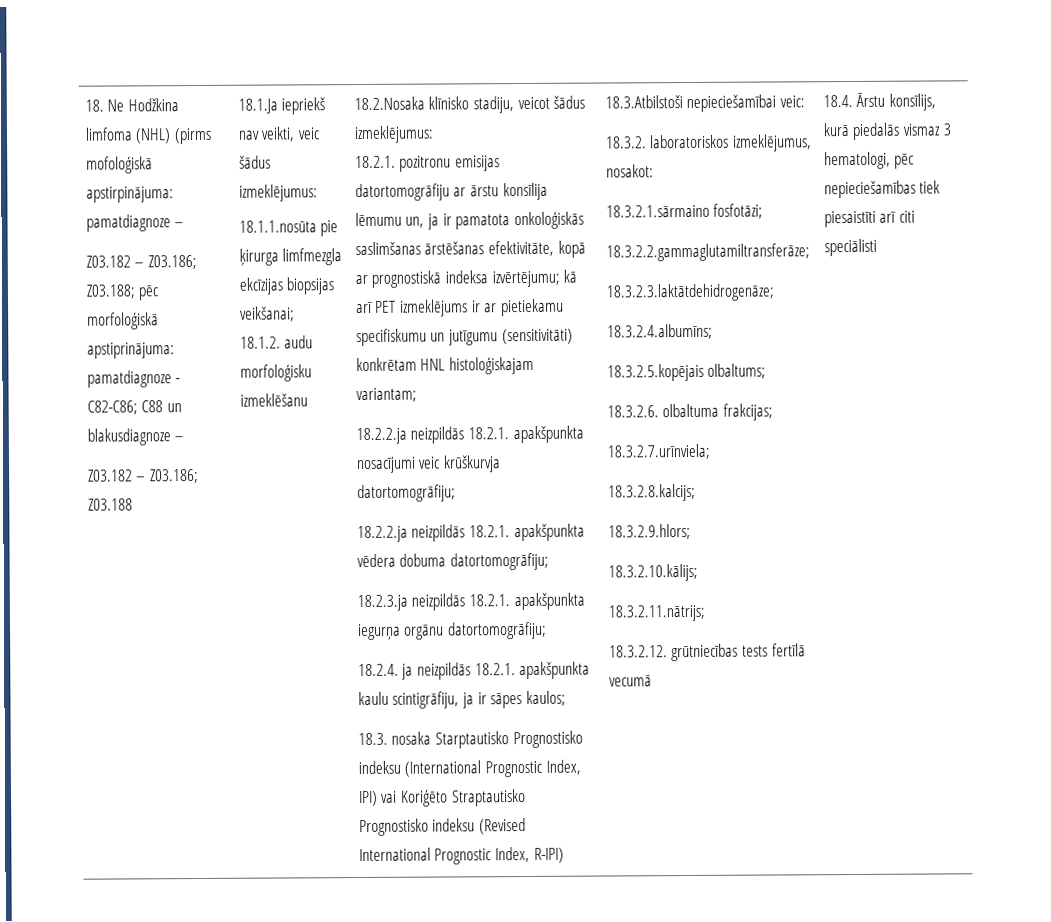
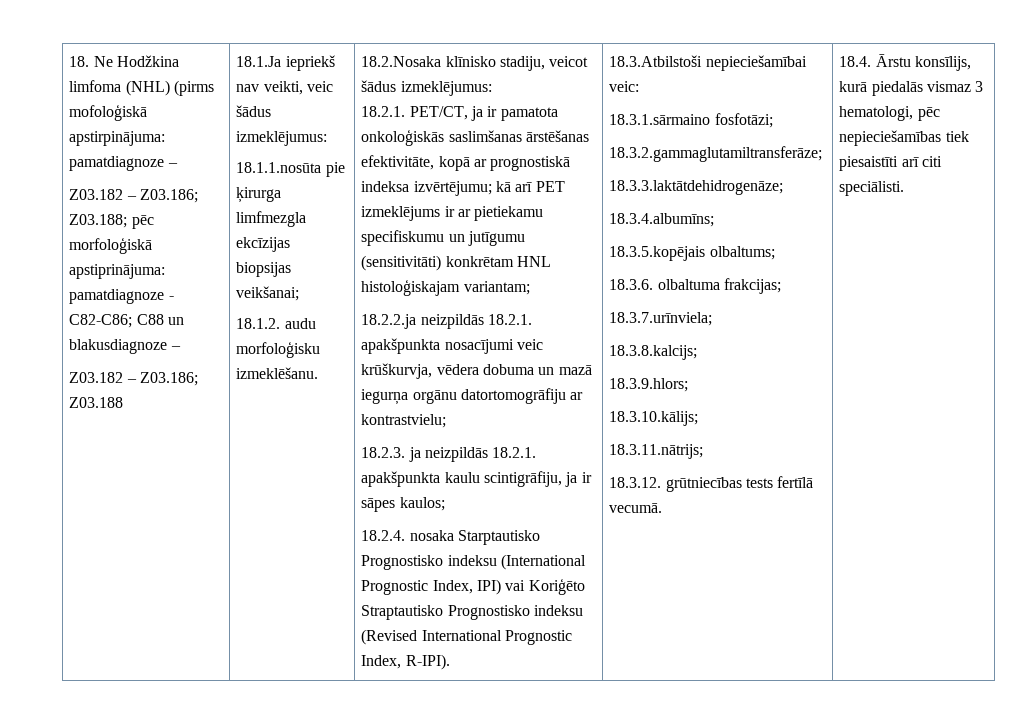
[239,393,308,407] izmeklēšanu -> [236,367,319,379] izmeklēšanu.
[399,155,501,172] [354,182,548,202] [354,212,425,228] pozitronu emisijas datortomogrāfiju ar ārstu konsīlija lēmumu un, -> [409,106,468,120] PET/CT,
[443,455,502,473] [356,484,456,503] [356,523,585,543] [356,552,550,571] [356,592,585,612] [356,621,548,641] [357,663,399,677] krūškurvja datortomogrāfiju; // 18.2.2.ja neizpildās 18.2.1. apakšpunkta vēdera dobuma datortomogrāfiju; // 18.2.3.ja neizpildās 18.2.1. apakšpunkta iegurņa orgānu datortomogrāfiju; // 18.2.4. -> [361,363,592,379] [361,388,584,405] [361,414,447,428] [361,447,406,458] krūškurvja, vēdera dobuma un mazā iegurņa orgānu datortomogrāfiju ar kontrastvielu; // 18.2.3.
[357,732,388,746] 18.3. -> [361,530,406,541] 18.2.4.
[533,847,564,863] R-IPI) -> [405,654,450,670] R-IPI).
[605,134,813,152] [605,164,654,178] [605,203,764,219] [605,243,810,262] [605,283,775,302] [606,323,713,340] [606,363,704,382] 18.3.2. laboratoriskos izmeklējumus, nosakot: // 18.3.2.1.sārmaino fosfotāzi; // 18.3.2.2.gammaglutamiltransferāze; // 18.3.2.3.laktātdehidrogenāze; // 18.3.2.4.albumīns; // 18.3.2.5.kopējais -> [609,113,773,128] [609,146,823,162] [609,180,784,195] [609,213,715,227] [609,246,706,261] 18.3.1.sārmaino fosfotāzi; // 18.3.2.gammaglutamiltransferāze; // 18.3.3.laktātdehidrogenāze; // 18.3.4.albumīns; // 18.3.5.kopējais
[606,405,659,418] 18.3.2.6. -> [609,279,654,290] 18.3.6.
[606,443,710,460] [607,483,696,502] [607,523,691,540] [607,563,698,582] [607,604,705,622] [608,645,668,658] 18.3.2.7.urīnviela; // 18.3.2.8.kalcijs; // 18.3.2.9.hlors; // 18.3.2.10.kālijs; // 18.3.2.11.nātrijs; // 18.3.2.12. -> [609,312,713,326] [609,345,698,360] [609,378,689,392] [609,411,699,426] [609,444,704,459] [609,477,662,488] 18.3.7.urīnviela; // 18.3.8.kalcijs; // 18.3.9.hlors; // 18.3.10.kālijs; // 18.3.11.nātrijs; // 18.3.12.
[608,675,652,687] vecumā -> [609,503,663,513] vecumā.
[823,238,877,257] speciālisti -> [839,181,905,196] speciālisti.

